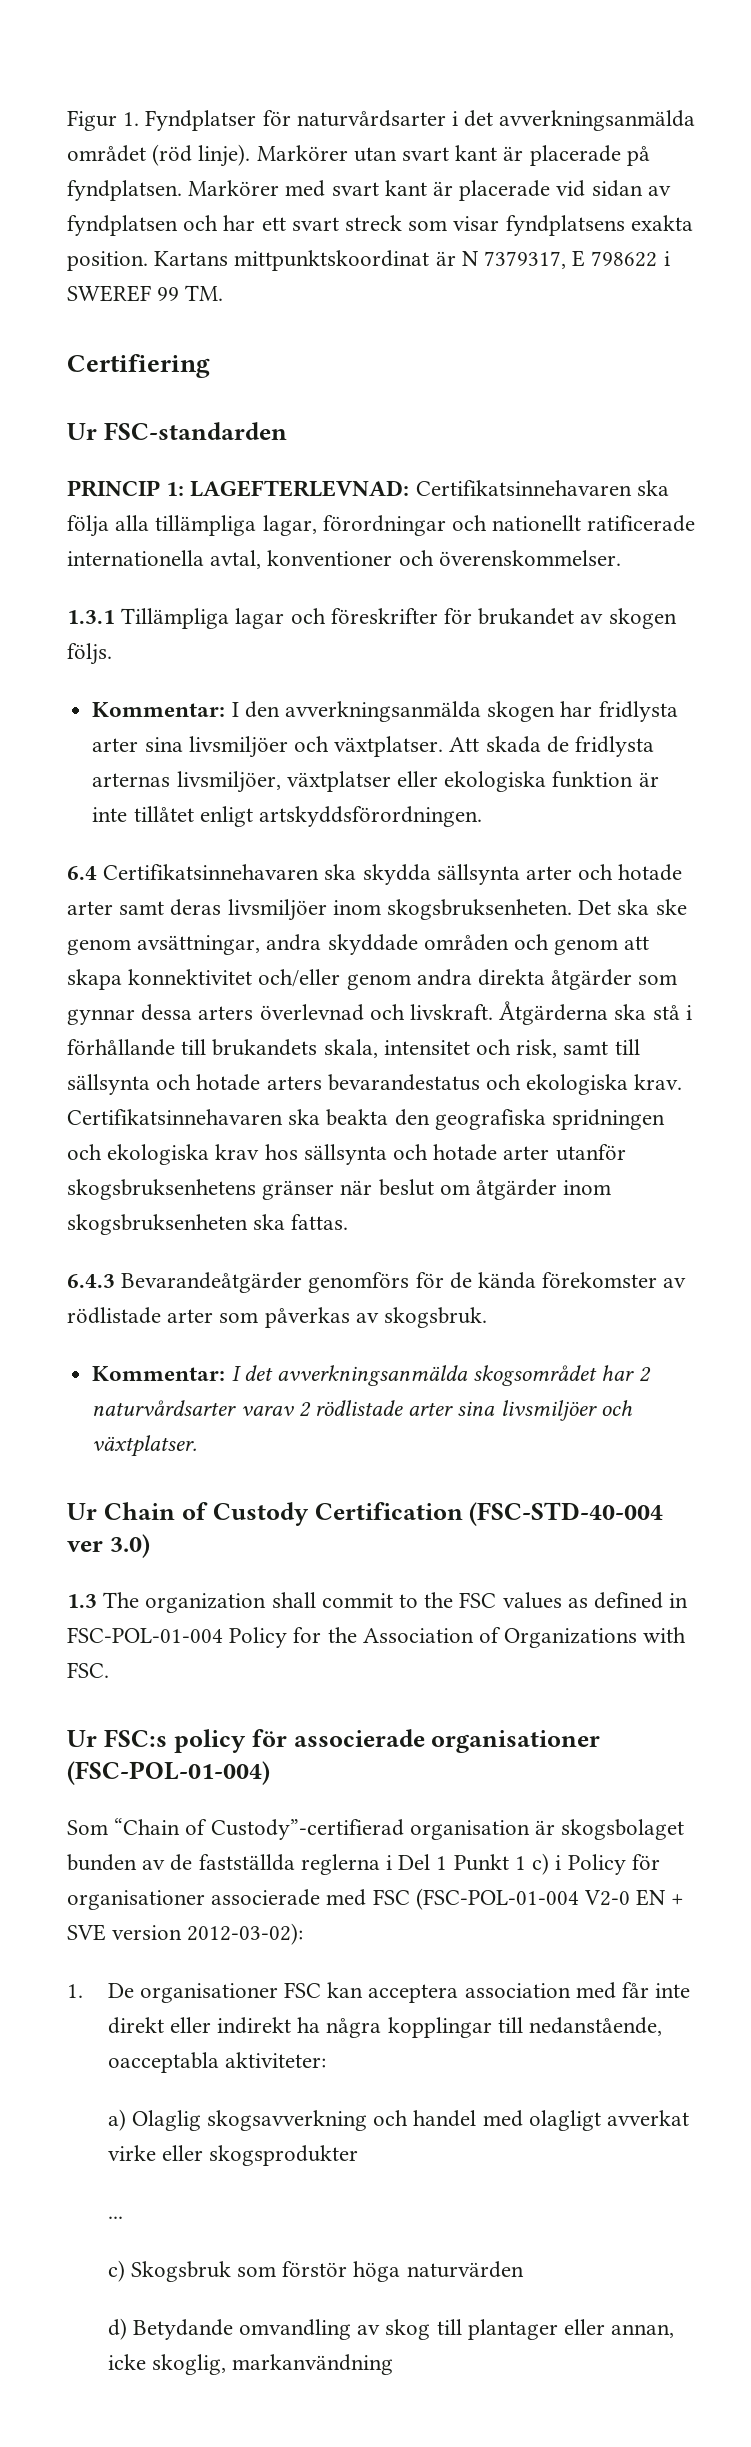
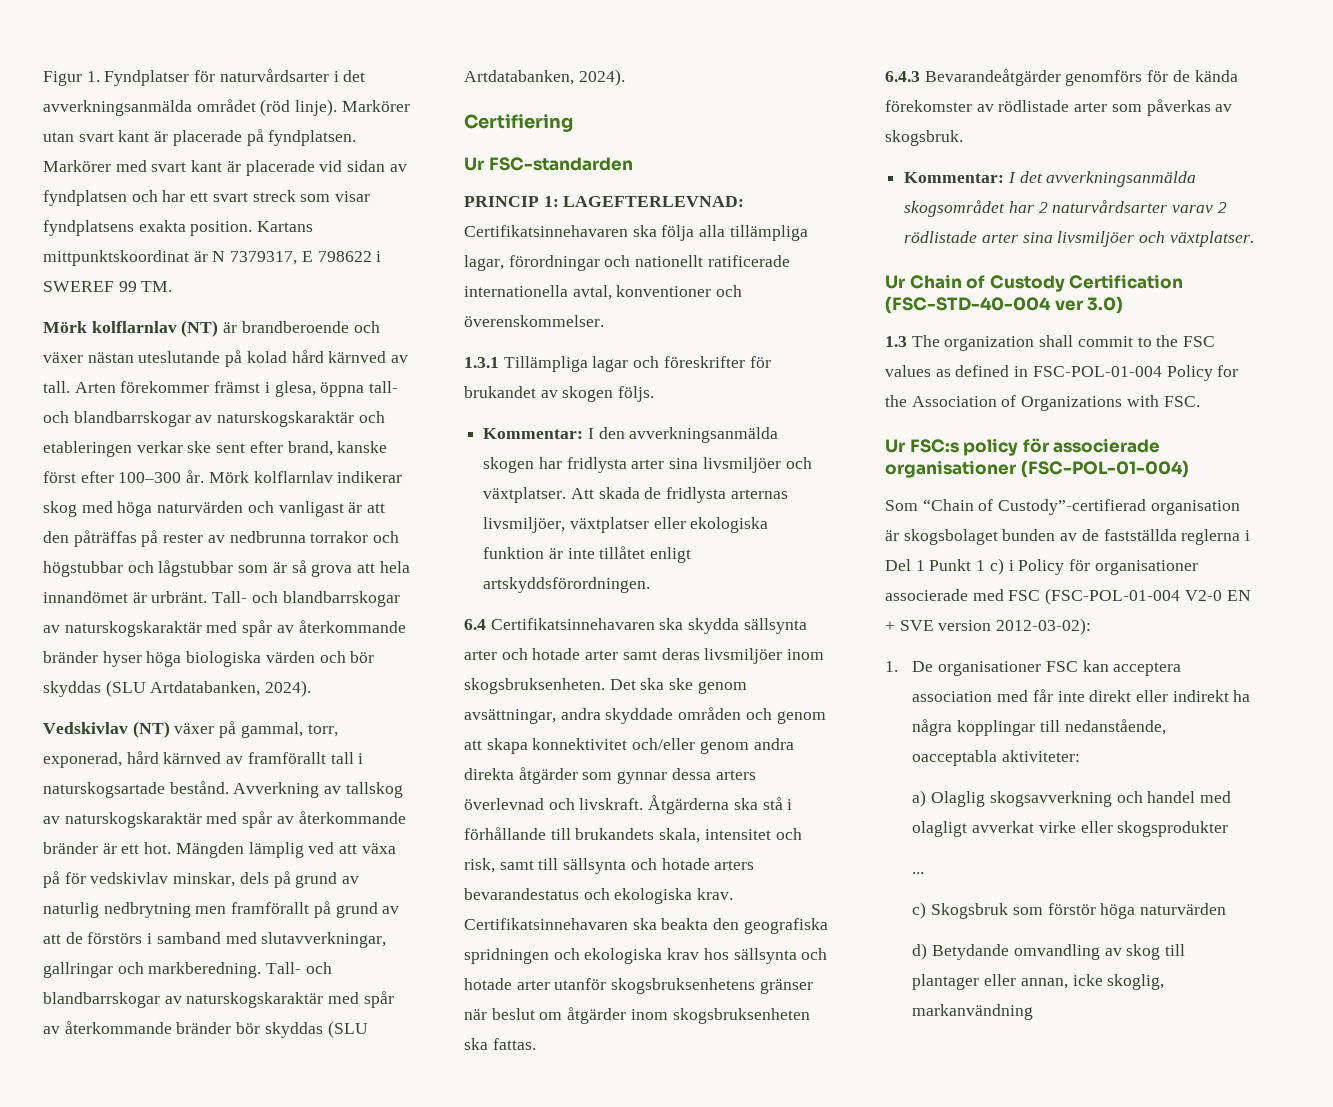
(224, 293) none -> [43,320,380,337] [43,350,409,367] [43,381,399,397] [43,411,385,427] [43,441,388,457] [43,470,403,483] [43,501,386,517] [43,530,400,547] [43,560,410,577] [43,591,400,607] [43,620,406,637] [43,651,375,667] [43,680,312,697] [43,721,338,738] [43,751,364,768] [43,781,403,798] [43,811,406,828] [43,842,396,858] [43,871,360,888] [43,901,400,918] [43,932,387,948] [43,962,332,978] [43,991,394,1008] [43,1021,368,1038] [464,69,625,86] // Mörk kolflarnlav (NT) är brandberoende och växer nästan uteslutande på kolad hård kärnved av tall. Arten förekommer främst i glesa, öppna tall- och blandbarrskogar av naturskogskaraktär och etableringen verkar ske sent efter brand, kanske först efter 100–300 år. Mörk kolflarnlav indikerar skog med höga naturvärden och vanligast är att den påträffas på rester av nedbrunna torrakor och högstubbar och lågstubbar som är så grova att hela innandömet är urbränt. Tall- och blandbarrskogar av naturskogskaraktär med spår av återkommande bränder hyser höga biologiska värden och bör skyddas (SLU Artdatabanken, 2024). // Vedskivlav (NT) växer på gammal, torr, exponerad, hård kärnved av framförallt tall i naturskogsartade bestånd. Avverkning av tallskog av naturskogskaraktär med spår av återkommande bränder är ett hot. Mängden lämplig ved att växa på för vedskivlav minskar, dels på grund av naturlig nedbrytning men framförallt på grund av att de förstörs i samband med slutavverkningar, gallringar och markberedning. Tall- och blandbarrskogar av naturskogskaraktär med spår av återkommande bränder bör skyddas (SLU Artdatabanken, 2024).

